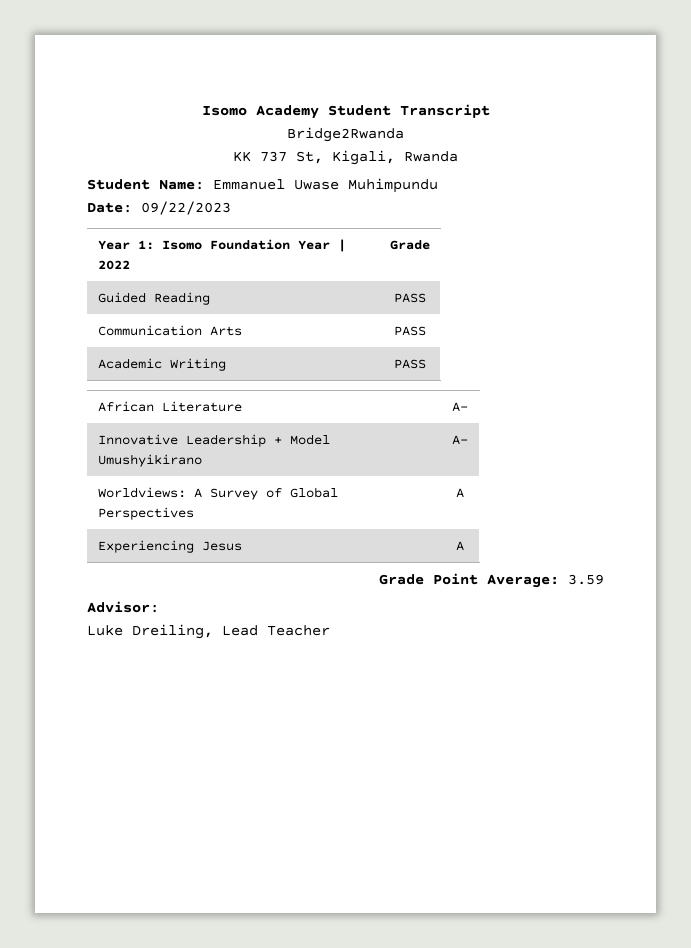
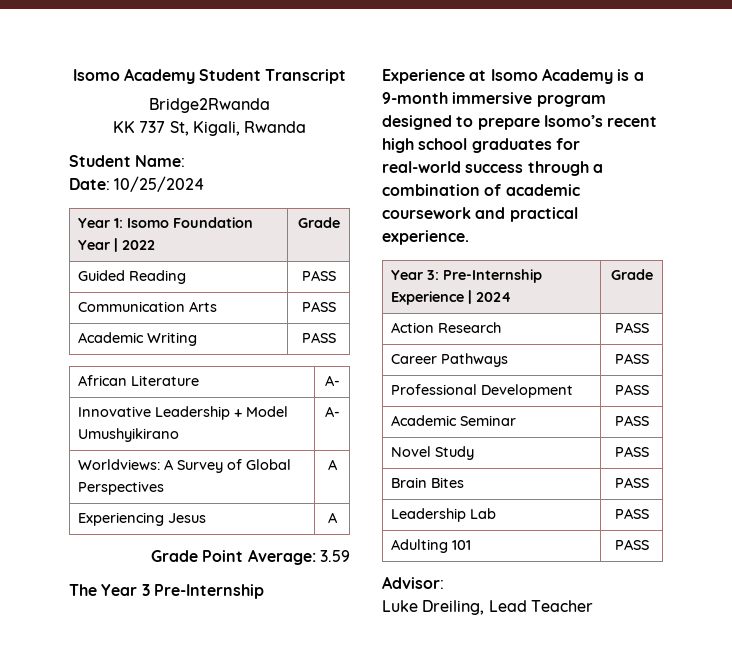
[213,178,438,193] Emmanuel Uwase Muhimpundu -> (186, 161) none
[141,201,231,215] 09/22/2023 -> [114,176,205,192] 10/25/2024
(604, 579) none -> [69,584,264,599] [382,68,644,84] [382,92,606,107] [382,115,658,130] [382,138,580,153] [382,161,603,176] [382,184,580,196] [382,207,578,222] [382,230,469,245] [391,269,543,283] [391,290,512,305] [610,269,653,280] [391,322,502,333] [614,322,649,333] [391,353,509,367] [614,353,649,364] [391,384,574,398] [614,384,649,395] [391,415,517,426] [614,415,649,426] [391,446,475,460] [614,446,649,457] [391,477,465,488] [614,477,649,488] [391,508,497,522] [614,508,649,519] [391,539,472,553] [614,539,649,550] // The Year 3 Pre-Internship Experience at Isomo Academy is a 9-month immersive program designed to prepare Isomo’s recent high school graduates for real-world success through a combination of academic coursework and practical experience. // Year 3: Pre-Internship Experience | 2024 | Grade // Action Research | PASS // Career Pathways | PASS // Professional Development | PASS // Academic Seminar | PASS // Novel Study | PASS // Brain Bites | PASS // Leadership Lab | PASS // Adulting 101 | PASS

